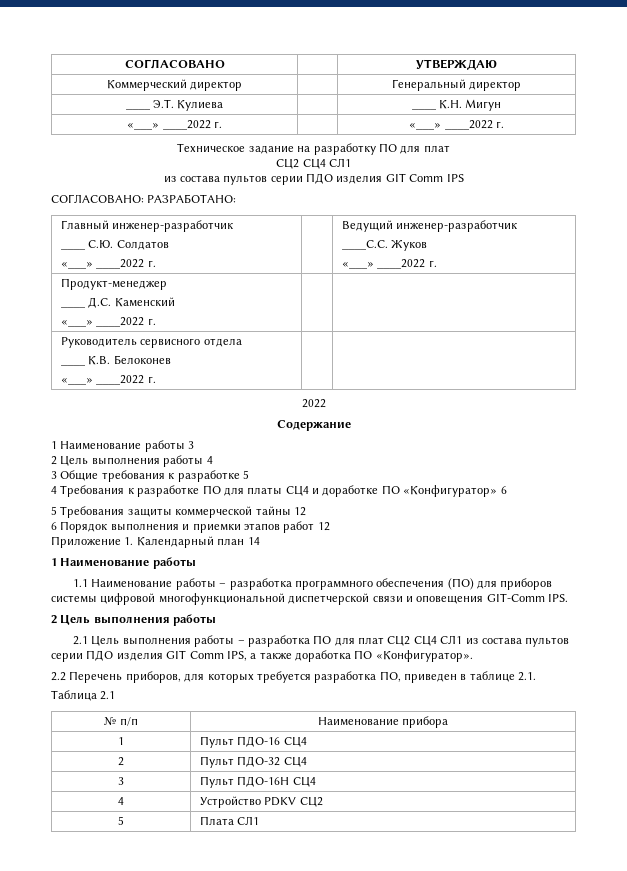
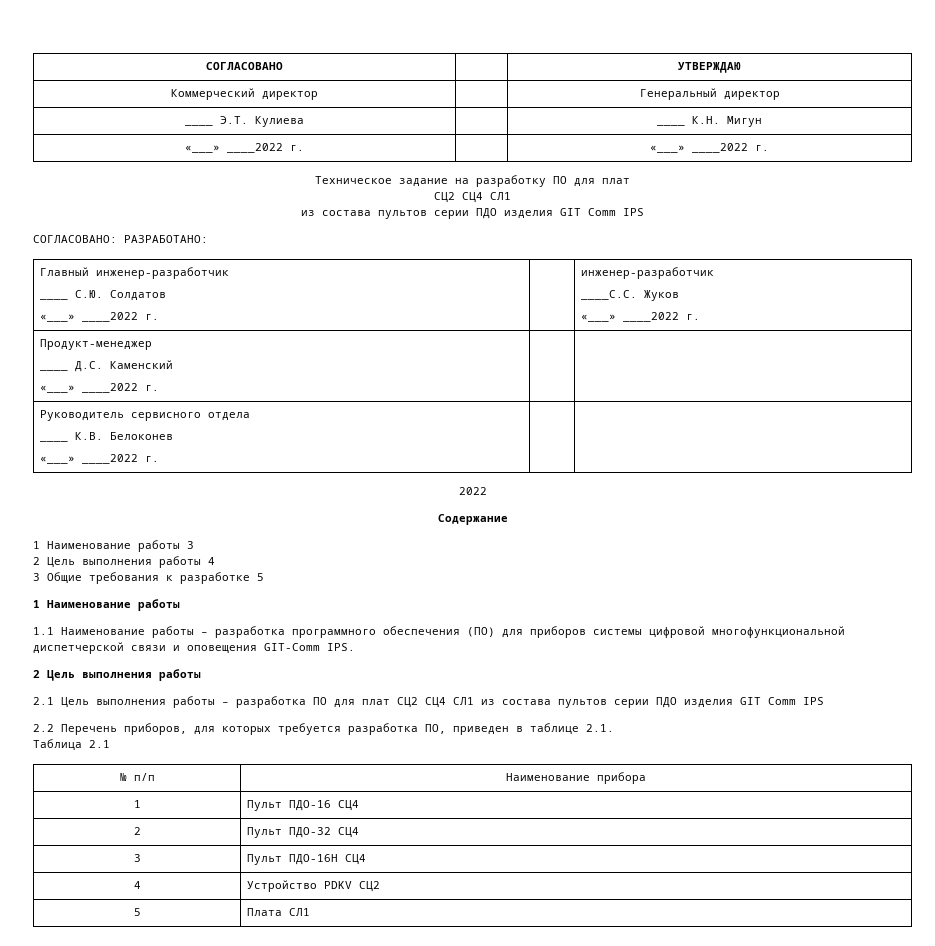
[341,220,393,232] Ведущий -> (160, 317) none
[51,485,507,497] [51,506,306,518] [51,521,330,533] [51,536,260,548] // 4 Требования к разработке ПО для платы СЦ4 и доработке ПО «Конфигуратор» 6 // 5 Требования защиты коммерческой тайны 12 // 6 Порядок выполнения и приемки этапов работ 12 // Приложение 1. Календарный план 14 -> (264, 577) none
[226,650,473,662] IPS, а также доработка ПО «Конфигуратор». -> [803,697,824,705] IPS

